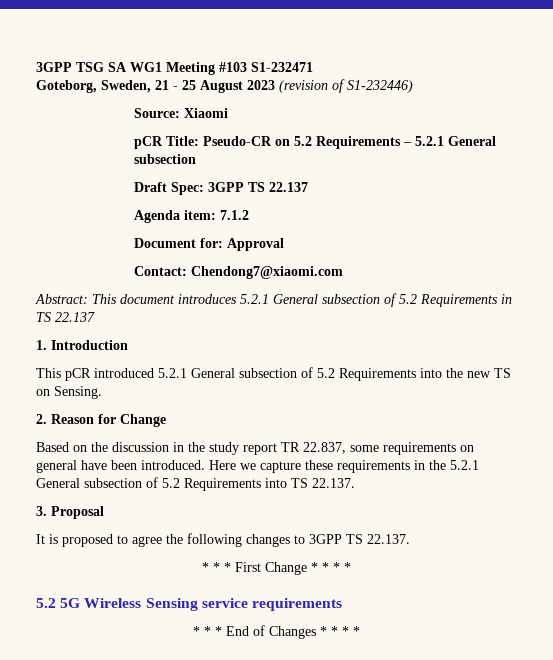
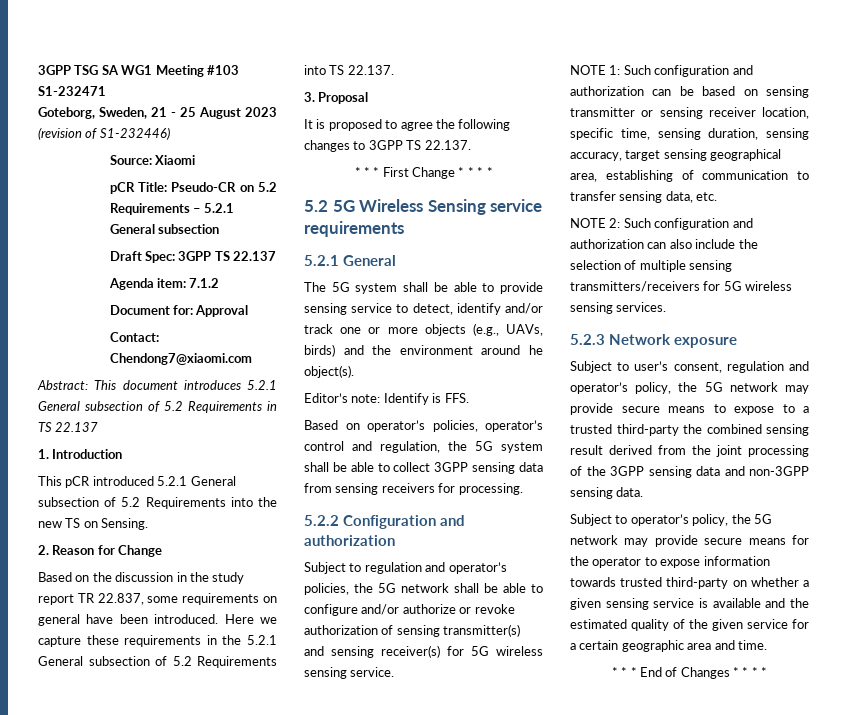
(342, 604) none -> [304,255,396,266] [304,282,543,294] [304,303,543,315] [304,323,543,336] [304,344,543,357] [304,365,354,378] [304,393,469,405] [304,420,543,432] [304,441,543,453] [304,462,543,474] [304,483,523,495] [304,515,465,529] [304,535,395,546] [304,562,507,574] [304,583,543,595] [304,604,515,616] [304,624,521,637] [304,645,543,658] [304,667,395,679] [570,65,753,77] [570,86,809,98] [570,107,809,119] [570,128,809,140] [570,149,782,161] [570,170,809,182] [570,191,718,203] [570,218,753,230] [570,239,758,249] [570,260,733,272] [570,281,793,292] [570,302,667,314] [570,334,737,348] [570,361,809,373] [570,382,809,394] [570,403,809,415] [570,424,809,436] [570,445,809,457] [570,466,809,478] [570,487,644,499] [570,514,772,526] [570,535,809,547] [570,556,770,568] [570,577,809,589] [570,598,809,610] [570,619,809,631] [570,640,767,652] // 5.2.1 General // The 5G system shall be able to provide sensing service to detect, identify and/or track one or more objects (e.g., UAVs, birds) and the environment around he object(s). // Editor’s note: Identify is FFS. // Based on operator’s policies, operator’s control and regulation, the 5G system shall be able to collect 3GPP sensing data from sensing receivers for processing. // 5.2.2 Configuration and authorization // Subject to regulation and operator’s policies, the 5G network shall be able to configure and/or authorize or revoke authorization of sensing transmitter(s) and sensing receiver(s) for 5G wireless sensing service. // NOTE 1: Such configuration and authorization can be based on sensing transmitter or sensing receiver location, specific time, sensing duration, sensing accuracy, target sensing geographical area, establishing of communication to transfer sensing data, etc. // NOTE 2: Such configuration and authorization can also include the selection of multiple sensing transmitters/receivers for 5G wireless sensing services. // 5.2.3 Network exposure // Subject to user’s consent, regulation and operator’s policy, the 5G network may provide secure means to expose to a trusted third-party the combined sensing result derived from the joint processing of the 3GPP sensing data and non-3GPP sensing data. // Subject to operator’s policy, the 5G network may provide secure means for the operator to expose information towards trusted third-party on whether a given sensing service is available and the estimated quality of the given service for a certain geographic area and time.

